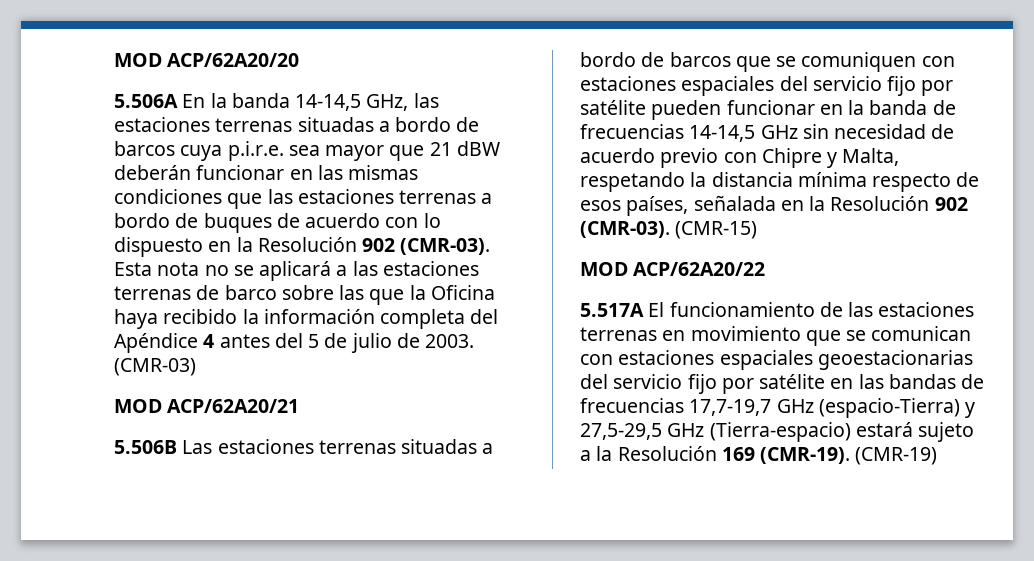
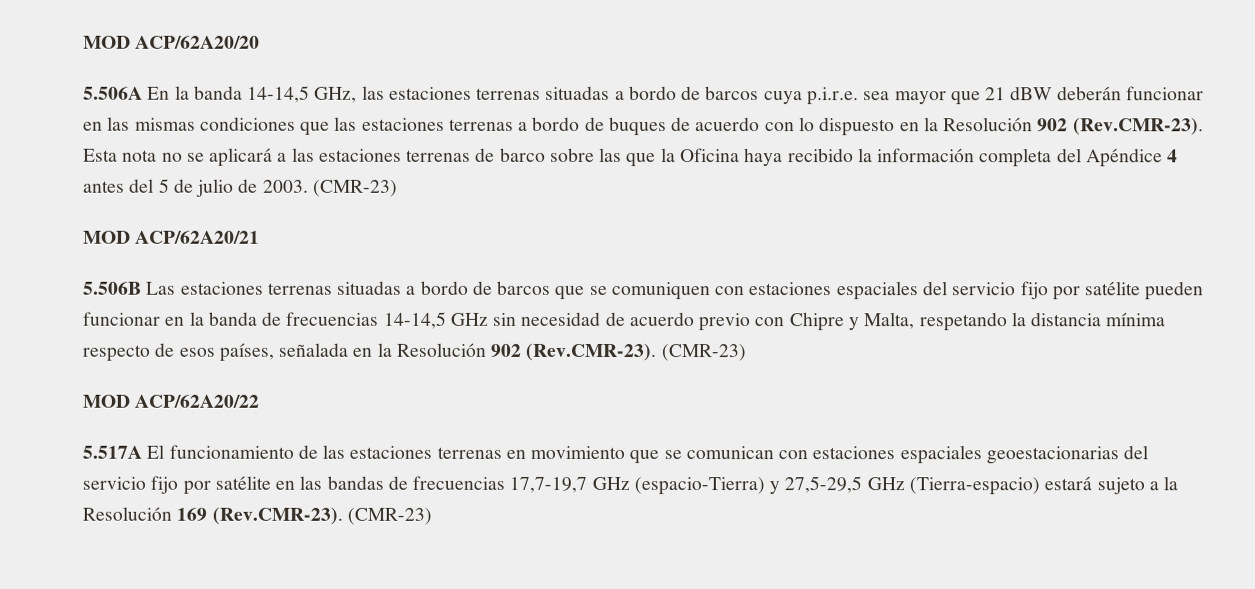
[400,238,491,255] (CMR-03). -> [1072,117,1204,136] (Rev.CMR-23).
[114,358,196,376] (CMR-03) -> [312,179,398,197] (CMR-23)
[580,221,758,239] (CMR-03). (CMR-15) -> [525,342,746,362] (Rev.CMR-23). (CMR-23)
[760,447,938,465] (CMR-19). (CMR-19) -> [211,506,432,525] (Rev.CMR-23). (CMR-23)

